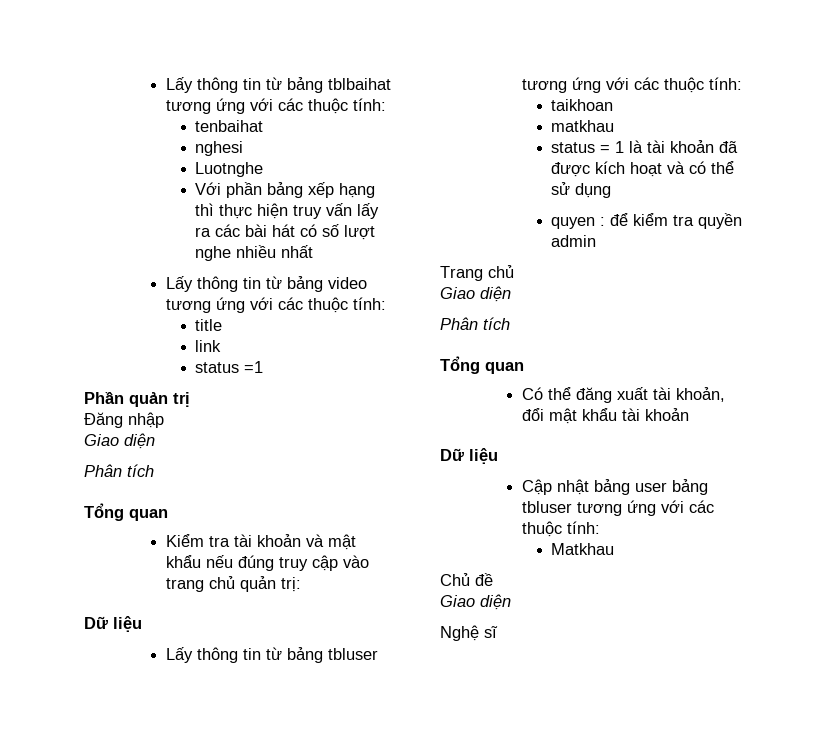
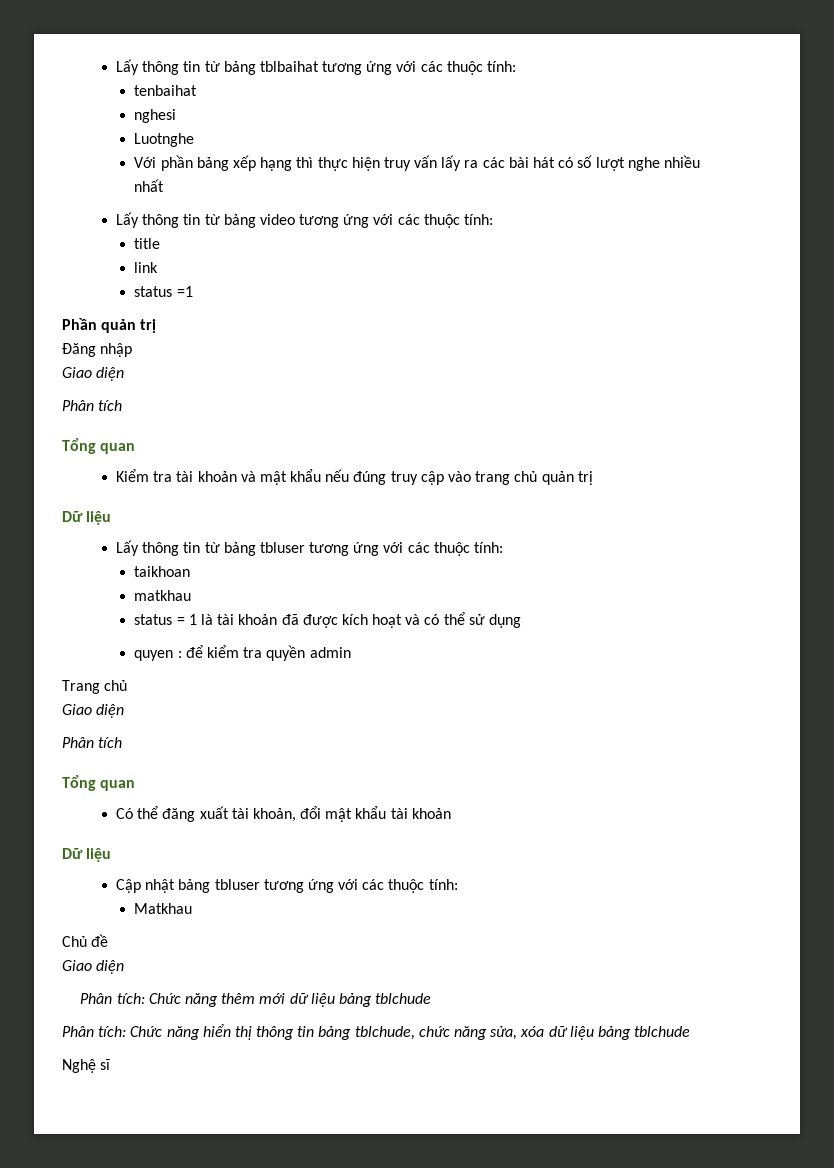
[281,577,302,592] trị: -> [577,471,593,485] trị
[635,479,709,495] user bảng -> (211, 886) none
(511, 602) none -> [80,993,432,1007] [62,1024,691,1040] // Phân tích: Chức năng thêm mới dữ liệu bảng tblchude // Phân tích: Chức năng hiển thị thông tin bảng tblchude, chức năng sửa, xóa dữ liệu bảng tblchude

